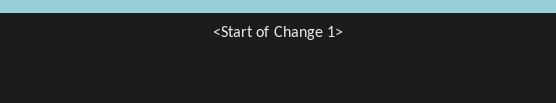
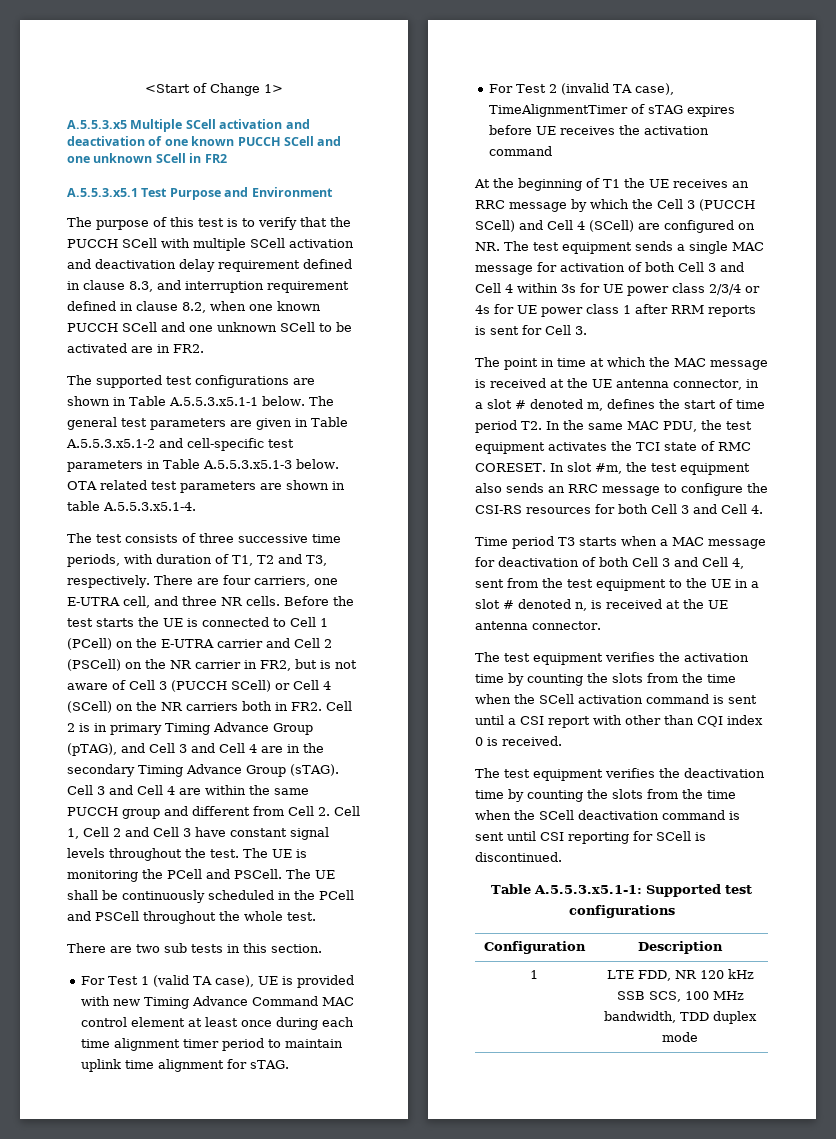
(343, 31) none -> [67,119,310,132] [67,136,342,146] [67,153,227,163] [67,187,333,200] [67,217,351,230] [67,238,354,251] [67,259,352,272] [67,280,349,293] [67,301,321,313] [67,322,352,332] [67,343,204,353] [67,375,315,388] [67,396,334,406] [67,417,348,430] [66,438,294,451] [67,459,339,472] [67,480,345,493] [67,501,196,511] [67,533,341,543] [67,554,327,567] [67,575,338,588] [67,596,354,608] [67,617,328,627] [67,638,332,650] [67,659,357,671] [67,680,331,692] [67,701,352,713] [67,722,313,735] [67,743,324,756] [67,764,339,777] [67,785,309,795] [67,806,360,819] [67,827,329,840] [67,848,307,861] [67,869,335,882] [67,890,354,903] [67,911,316,924] [67,943,322,953] [80,975,354,988] [80,996,354,1009] [80,1017,354,1030] [80,1038,343,1051] [80,1059,289,1072] [488,83,674,95] [488,104,735,117] [488,125,709,135] [488,146,552,156] [474,178,749,191] [475,199,755,212] [475,220,755,233] [475,241,764,254] [475,262,744,275] [475,283,760,296] [475,304,756,317] [475,325,587,335] [475,357,768,370] [475,378,759,390] [475,399,765,411] [475,420,752,433] [475,441,751,454] [475,462,750,475] [475,483,768,496] [475,504,763,514] [475,536,766,549] [475,557,744,569] [475,578,759,591] [475,599,728,611] [475,621,601,630] [475,652,749,665] [475,673,736,686] [475,694,757,704] [475,715,763,728] [475,736,562,746] [475,768,765,781] [475,789,736,802] [475,810,740,820] [475,831,706,844] [475,852,562,862] [491,884,752,897] [568,905,675,918] [483,941,586,954] [638,941,723,954] [530,970,538,979] [606,969,754,981] [616,991,744,1002] [604,1011,757,1024] [662,1032,698,1042] // A.5.5.3.x5 Multiple SCell activation and deactivation of one known PUCCH SCell and one unknown SCell in FR2 // A.5.5.3.x5.1 Test Purpose and Environment // The purpose of this test is to verify that the PUCCH SCell with multiple SCell activation and deactivation delay requirement defined in clause 8.3, and interruption requirement defined in clause 8.2, when one known PUCCH SCell and one unknown SCell to be activated are in FR2. // The supported test configurations are shown in Table A.5.5.3.x5.1-1 below. The general test parameters are given in Table A.5.5.3.x5.1-2 and cell-specific test parameters in Table A.5.5.3.x5.1-3 below. OTA related test parameters are shown in table A.5.5.3.x5.1-4. // The test consists of three successive time periods, with duration of T1, T2 and T3, respectively. There are four carriers, one E-UTRA cell, and three NR cells. Before the test starts the UE is connected to Cell 1 (PCell) on the E-UTRA carrier and Cell 2 (PSCell) on the NR carrier in FR2, but is not aware of Cell 3 (PUCCH SCell) or Cell 4 (SCell) on the NR carriers both in FR2. Cell 2 is in primary Timing Advance Group (pTAG), and Cell 3 and Cell 4 are in the secondary Timing Advance Group (sTAG). Cell 3 and Cell 4 are within the same PUCCH group and different from Cell 2. Cell 1, Cell 2 and Cell 3 have constant signal levels throughout the test. The UE is monitoring the PCell and PSCell. The UE shall be continuously scheduled in the PCell and PSCell throughout the whole test. // There are two sub tests in this section. // For Test 1 (valid TA case), UE is provided with new Timing Advance Command MAC control element at least once during each time alignment timer period to maintain uplink time alignment for sTAG. // For Test 2 (invalid TA case), TimeAlignmentTimer of sTAG expires before UE receives the activation command // At the beginning of T1 the UE receives an RRC message by which the Cell 3 (PUCCH SCell) and Cell 4 (SCell) are configured on NR. The test equipment sends a single MAC message for activation of both Cell 3 and Cell 4 within 3s for UE power class 2/3/4 or 4s for UE power class 1 after RRM reports is sent for Cell 3. // The point in time at which the MAC message is received at the UE antenna connector, in a slot # denoted m, defines the start of time period T2. In the same MAC PDU, the test equipment activates the TCI state of RMC CORESET. In slot #m, the test equipment also sends an RRC message to configure the CSI-RS resources for both Cell 3 and Cell 4. // Time period T3 starts when a MAC message for deactivation of both Cell 3 and Cell 4, sent from the test equipment to the UE in a slot # denoted n, is received at the UE antenna connector. // The test equipment verifies the activation time by counting the slots from the time when the SCell activation command is sent until a CSI report with other than CQI index 0 is received. // The test equipment verifies the deactivation time by counting the slots from the time when the SCell deactivation command is sent until CSI reporting for SCell is discontinued. // Table A.5.5.3.x5.1-1: Supported test configurations // Configuration | Description // 1 | LTE FDD, NR 120 kHz SSB SCS, 100 MHz bandwidth, TDD duplex mode

